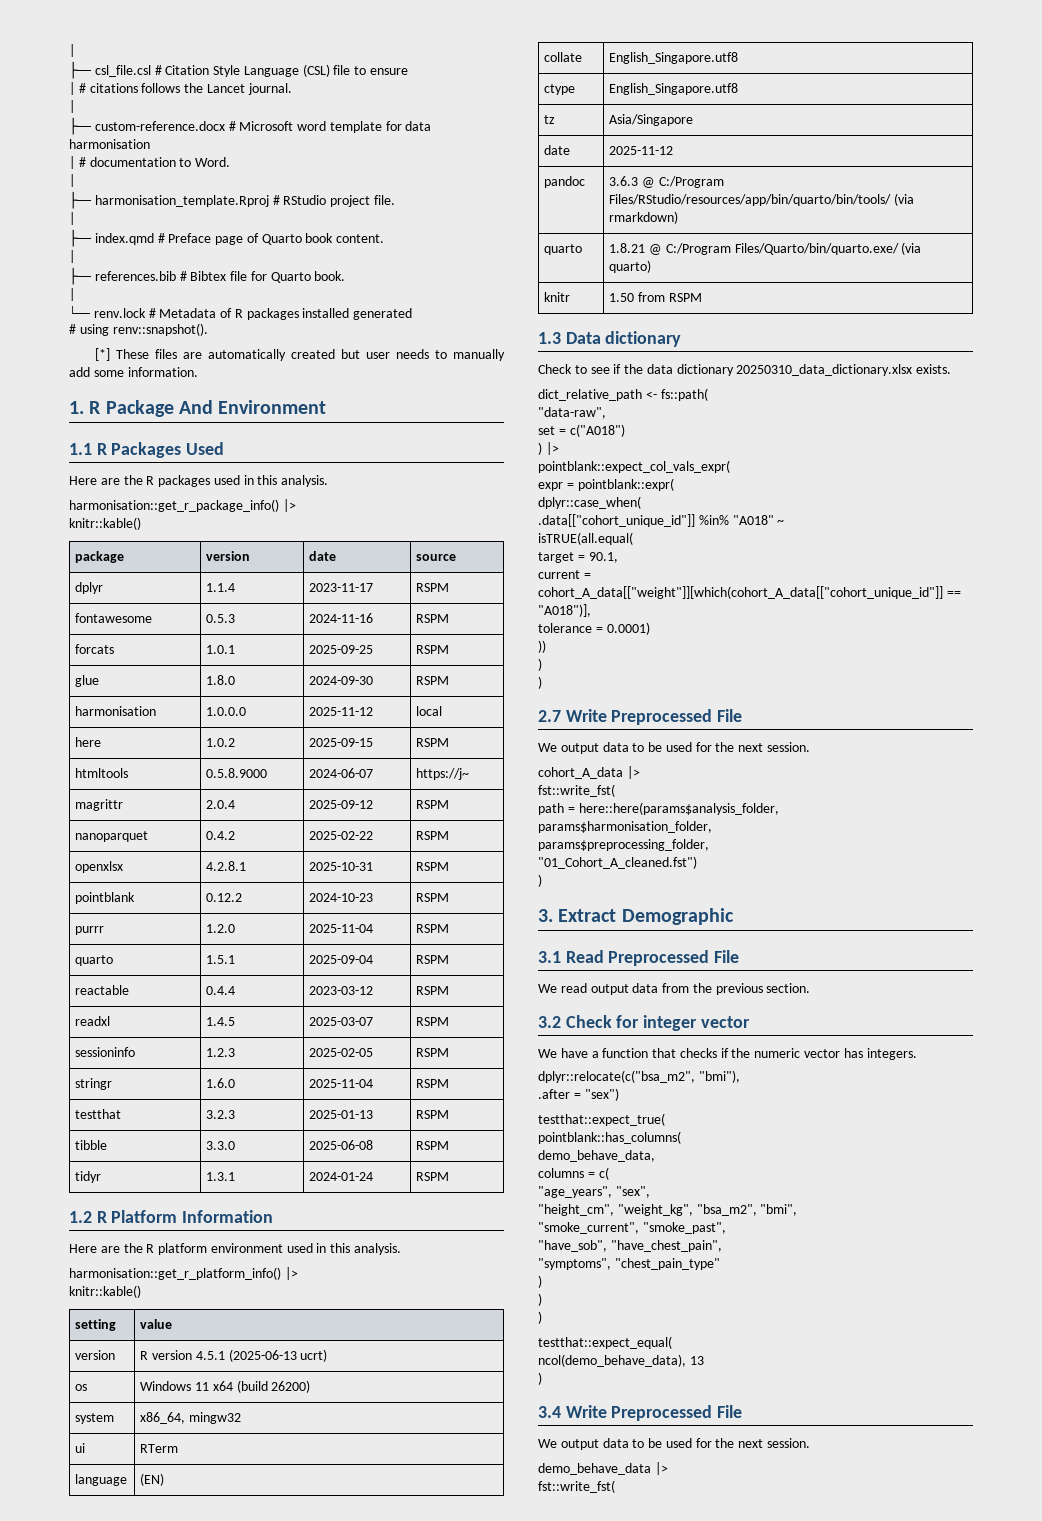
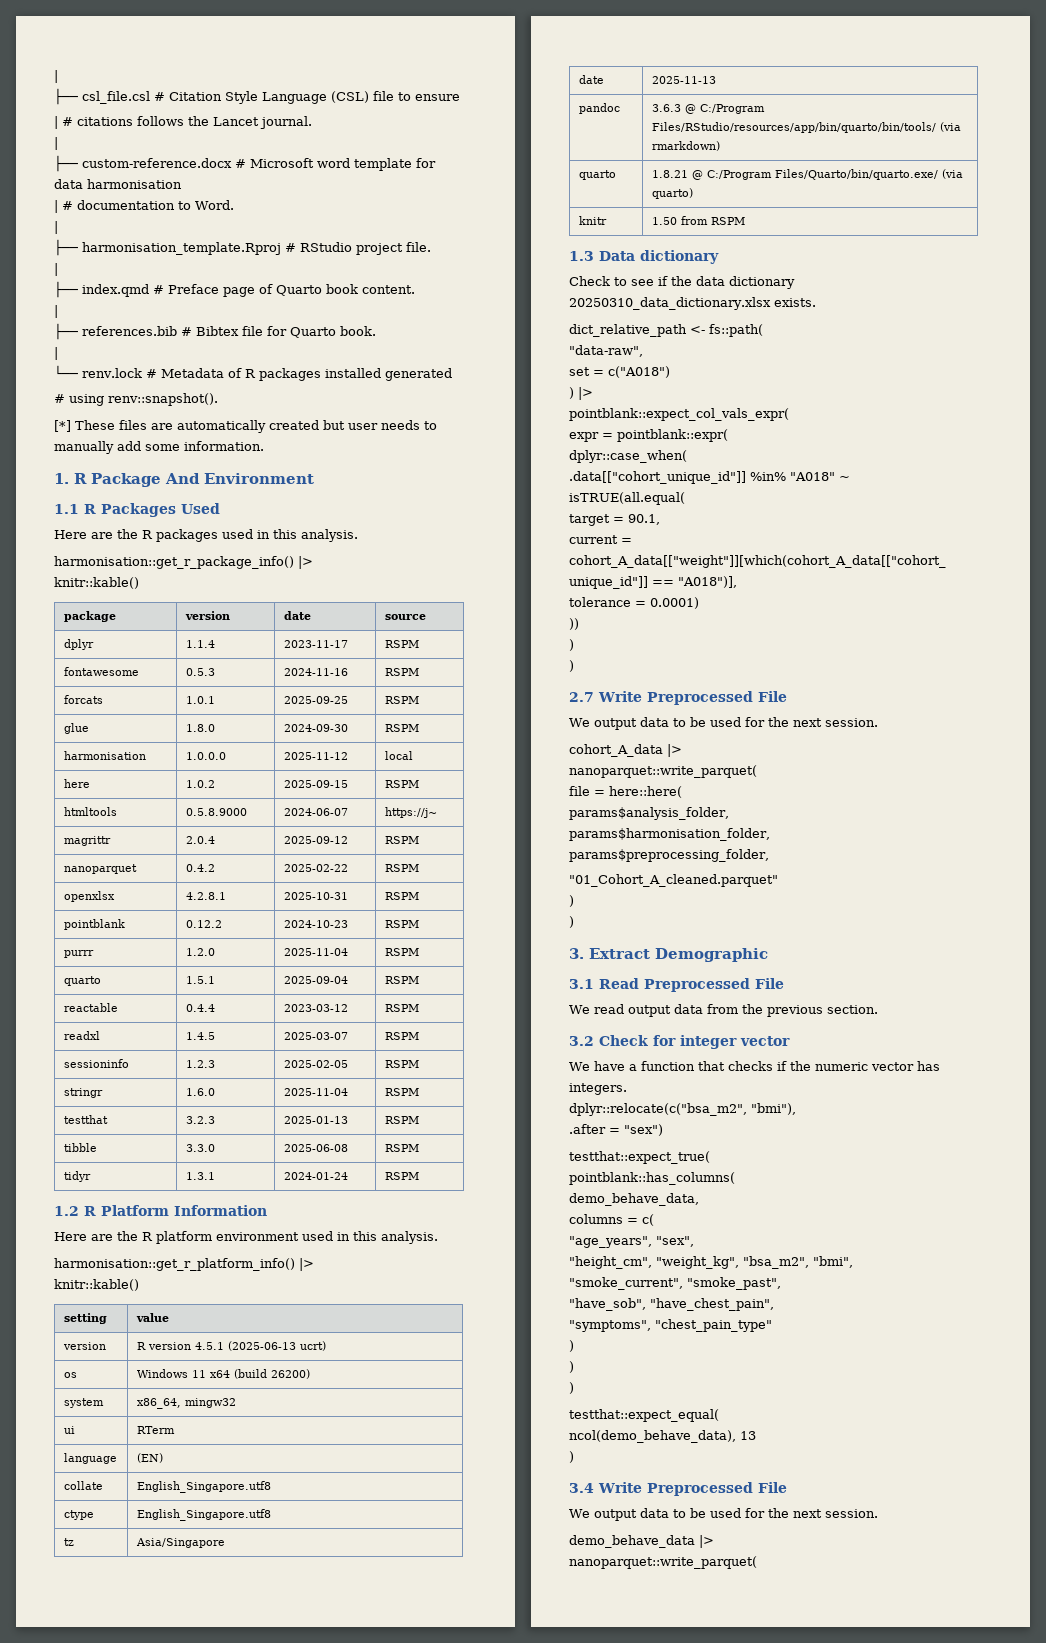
[609,146,674,155] 2025-11-12 -> [651,76,716,84] 2025-11-13
[538,784,615,797] [538,802,779,815] fst::write_fst( // path = here::here(params$analysis_folder, -> [569,765,757,778] [569,786,682,798] [569,807,729,820] nanoparquet::write_parquet( // file = here::here( // params$analysis_folder,
[538,856,697,869] "01_Cohort_A_cleaned.fst") -> [569,874,778,887] [569,895,574,907] "01_Cohort_A_cleaned.parquet" // )
[538,1480,615,1493] fst::write_fst( -> [569,1556,757,1569] nanoparquet::write_parquet(

